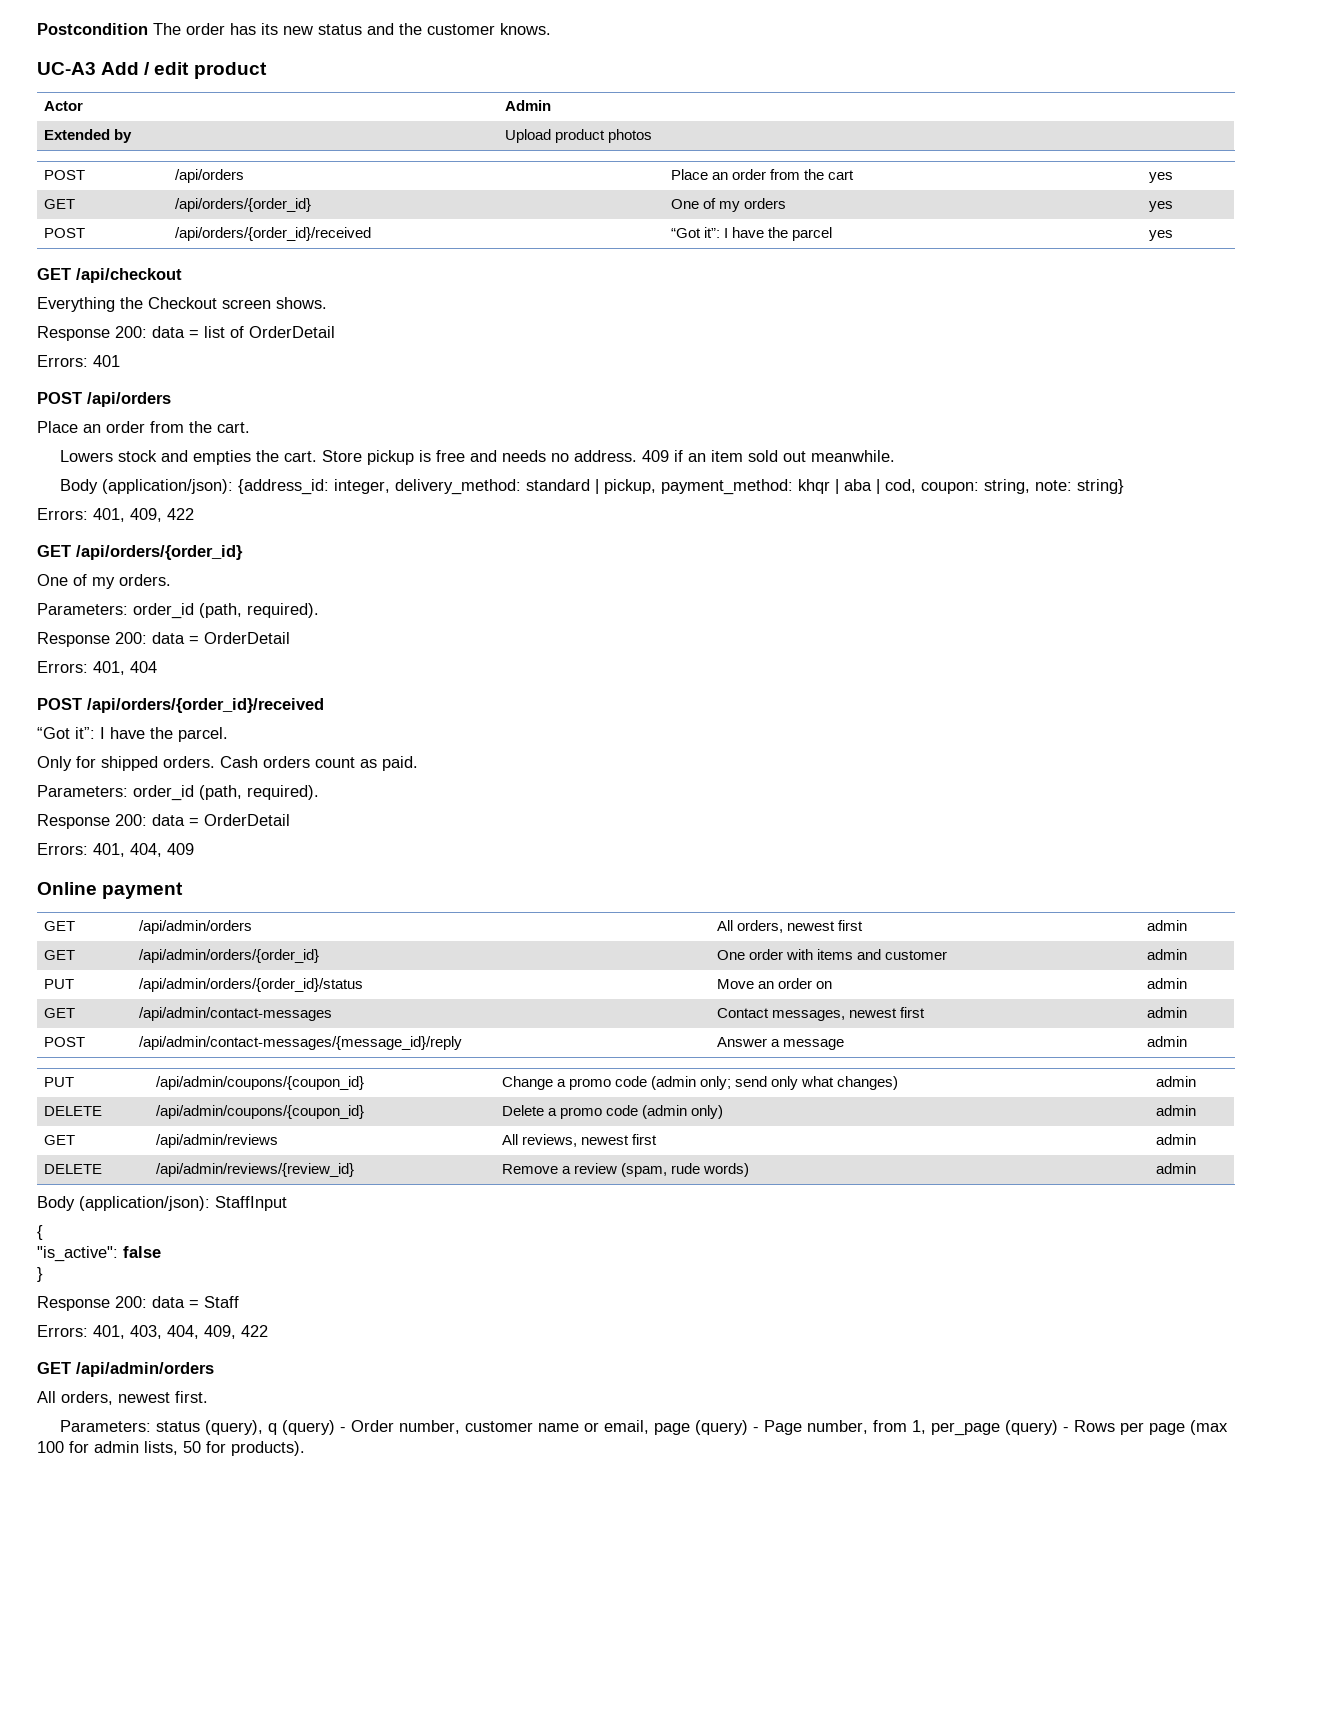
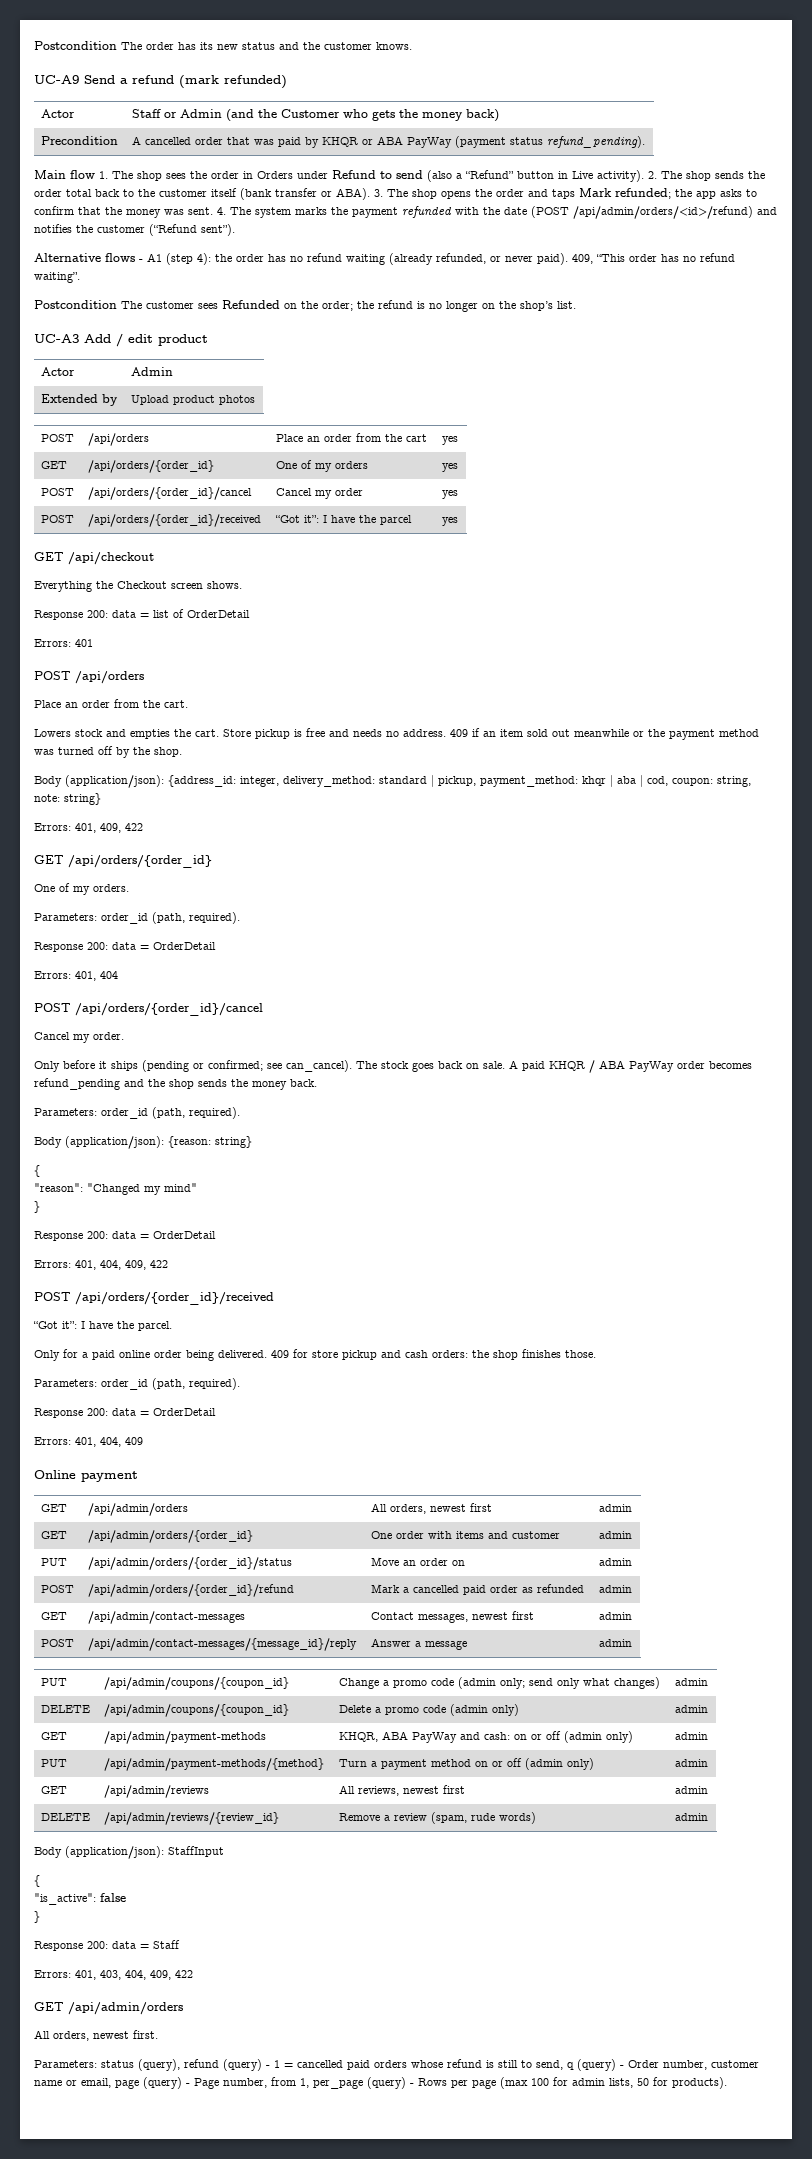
(551, 29) none -> [34,75,287,89] [40,109,75,118] [131,109,499,122] [40,136,118,145] [131,136,645,148] [34,170,765,182] [34,188,757,200] [34,206,777,219] [34,224,235,236] [34,253,735,265] [34,272,80,283] [34,300,576,312] // UC-A9 Send a refund (mark refunded) // Actor | Staff or Admin (and the Customer who gets the money back) // Precondition | A cancelled order that was paid by KHQR or ABA PayWay (payment status refund_pending). // Main flow 1. The shop sees the order in Orders under Refund to send (also a “Refund” button in Live activity). 2. The shop sends the order total back to the customer itself (bank transfer or ABA). 3. The shop opens the order and taps Mark refunded; the app asks to confirm that the money was sent. 4. The system marks the payment refunded with the date (POST /api/admin/orders/<id>/refund) and notifies the customer (“Refund sent”). // Alternative flows - A1 (step 4): the order has no refund waiting (already refunded, or never paid). 409, “This order has no refund waiting”. // Postcondition The customer sees Refunded on the order; the refund is no longer on the shop’s list.
(1173, 206) none -> [40,488,74,496] [87,487,252,500] [275,488,363,499] [441,490,458,499] // POST | /api/orders/{order_id}/cancel | Cancel my order | yes
[811,450,896,462] meanwhile. -> [574,729,759,740] [34,746,182,758] meanwhile or the payment method was turned off by the shop.
(157, 667) none -> [34,1003,263,1016] [34,1032,124,1043] [34,1060,752,1073] [34,1078,317,1090] [34,1107,240,1119] [34,1136,252,1149] [34,1165,40,1177] [34,1183,197,1195] [34,1201,40,1213] [34,1231,216,1241] [34,1260,168,1270] // POST /api/orders/{order_id}/cancel // Cancel my order. // Only before it ships (pending or confirmed; see can_cancel). The stock goes back on sale. A paid KHQR / ABA PayWay order becomes refund_pending and the shop sends the money back. // Parameters: order_id (path, required). // Body (application/json): {reason: string} // { // "reason": "Changed my mind" // } // Response 200: data = OrderDetail // Errors: 401, 404, 409, 422
[101,756,418,771] shipped orders. Cash orders count as paid. -> [82,1349,596,1361] a paid online order being delivered. 409 for store pickup and cash orders: the shop finishes those.
(1187, 983) none -> [40,1585,74,1593] [87,1584,294,1597] [370,1584,584,1595] [598,1585,632,1593] // POST | /api/admin/orders/{order_id}/refund | Mark a cancelled paid order as refunded | admin
(1196, 1110) none -> [40,1732,67,1740] [103,1731,266,1744] [338,1731,633,1743] [674,1732,708,1740] [40,1759,67,1767] [103,1758,324,1771] [338,1758,594,1770] [674,1759,708,1767] // GET | /api/admin/payment-methods | KHQR, ABA PayWay and cash: on or off (admin only) | admin // PUT | /api/admin/payment-methods/{method} | Turn a payment method on or off (admin only) | admin
(264, 1427) none -> [184,2059,563,2071] refund (query) - 1 = cancelled paid orders whose refund is still to send,

